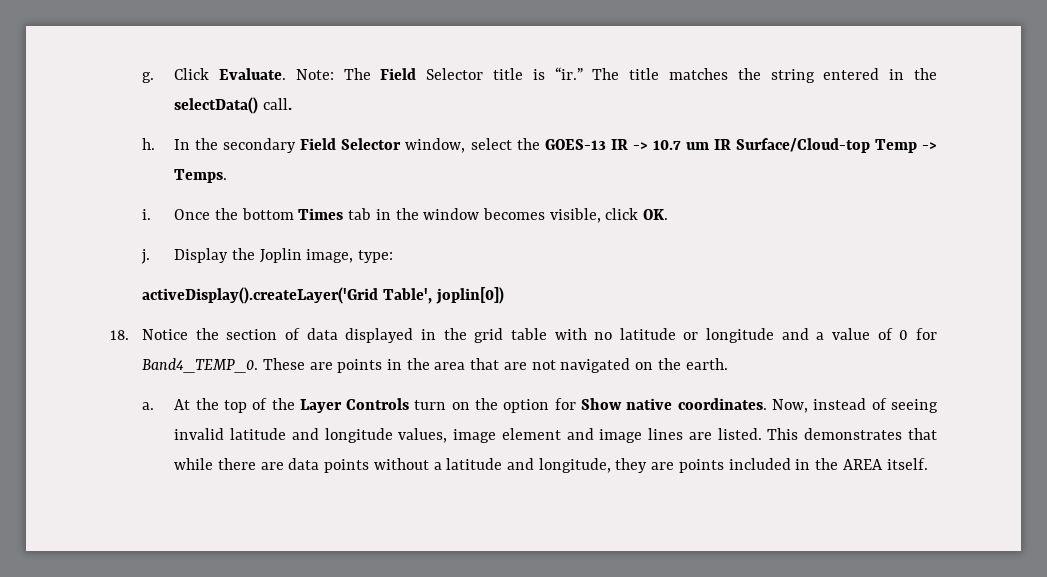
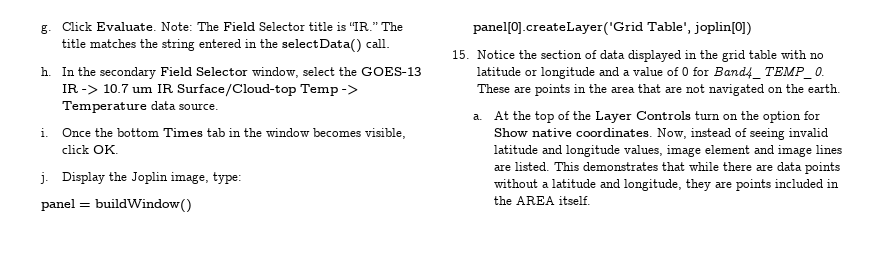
[554,67,583,80] “ir.” -> [349,22,379,31] “IR.”
[174,169,228,183] Temps. -> [62,101,220,113] Temperature data source.
[142,287,379,304] activeDisplay().createLayer('Grid -> [41,199,193,213] [473,22,644,35] panel = buildWindow() // panel[0].createLayer('Grid
[110,330,129,340] 18. -> [452,50,470,59] 15.

